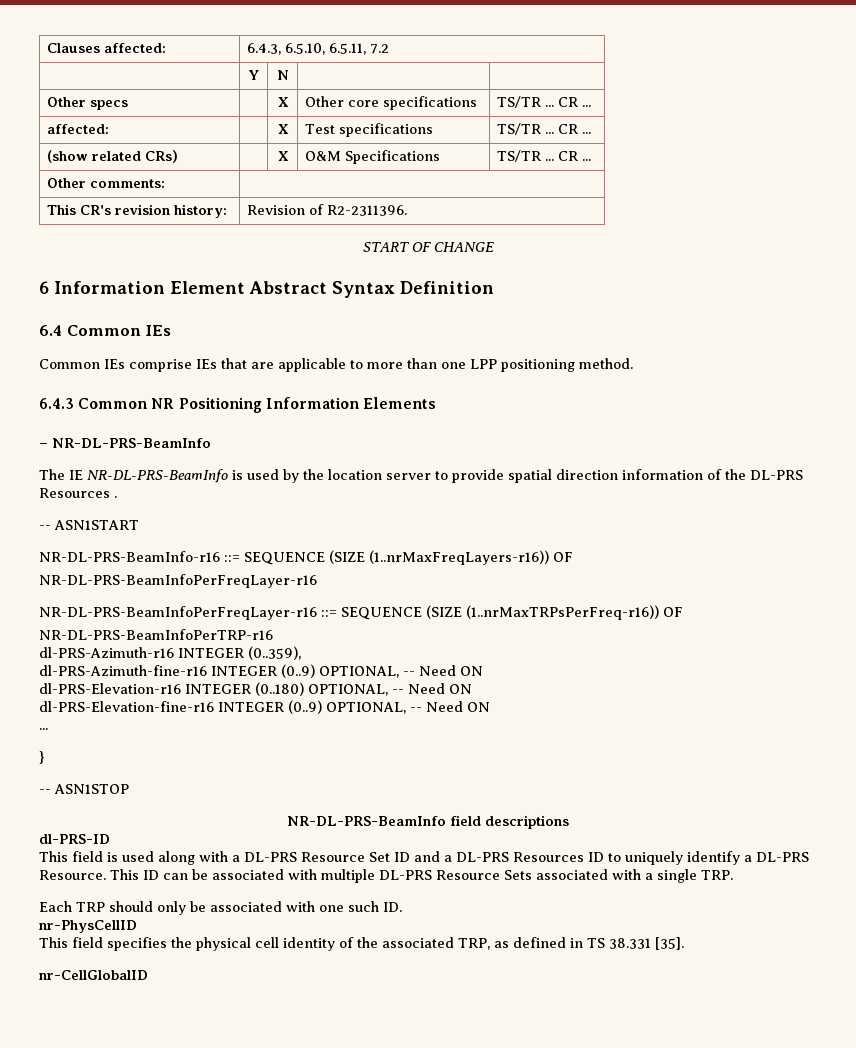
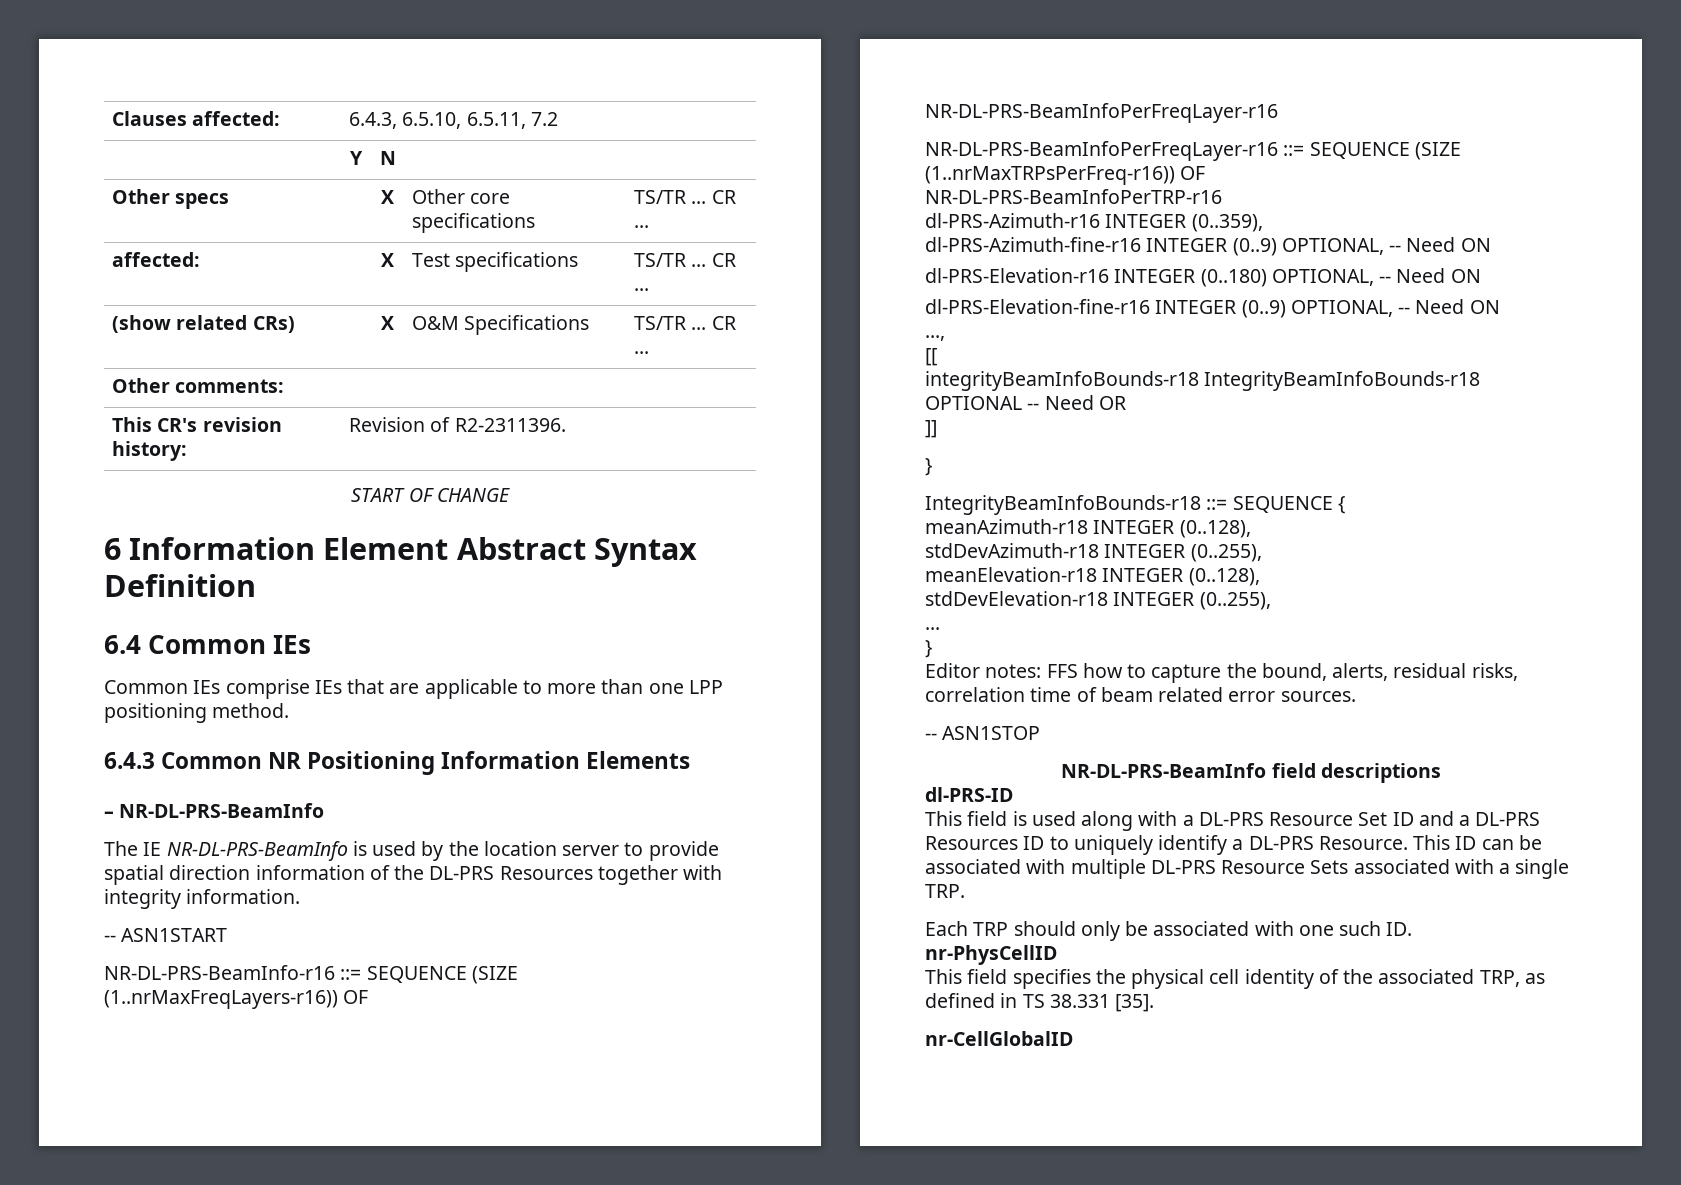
[114,496,117,498] . -> [597,865,723,885] [104,889,301,909] together with integrity information.
[39,728,48,730] [39,751,45,764] ... // } -> [925,335,945,341] [925,348,937,366] [925,371,1481,391] [925,395,1126,410] [925,420,937,438] [925,458,932,476] [925,495,1345,515] [925,519,1251,538] [925,543,1262,562] [925,567,1260,586] [925,591,1271,610] [925,627,940,630] [925,640,932,658] [925,663,1518,683] [925,687,1356,702] ..., // [[ // integrityBeamInfoBounds-r18 IntegrityBeamInfoBounds-r18 OPTIONAL -- Need OR // ]] // } // IntegrityBeamInfoBounds-r18 ::= SEQUENCE { // meanAzimuth-r18 INTEGER (0..128), // stdDevAzimuth-r18 INTEGER (0..255), // meanElevation-r18 INTEGER (0..128), // stdDevElevation-r18 INTEGER (0..255), // ... // } // Editor notes: FFS how to capture the bound, alerts, residual risks, correlation time of beam related error sources.

